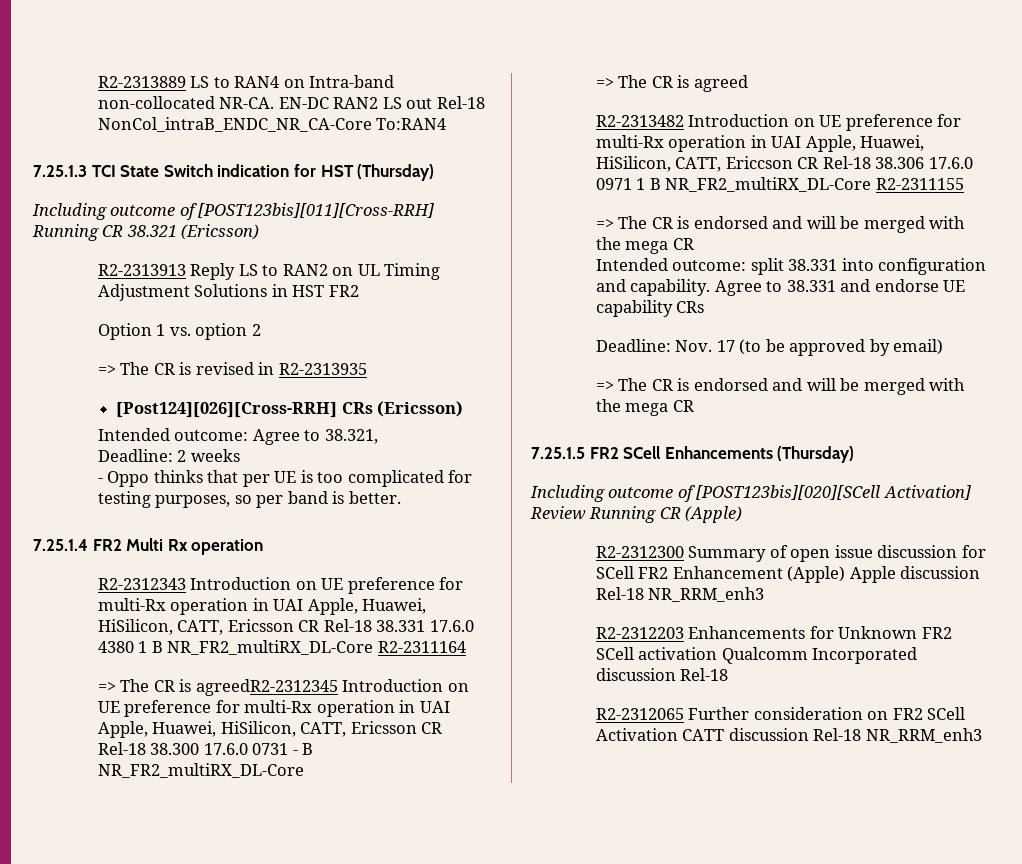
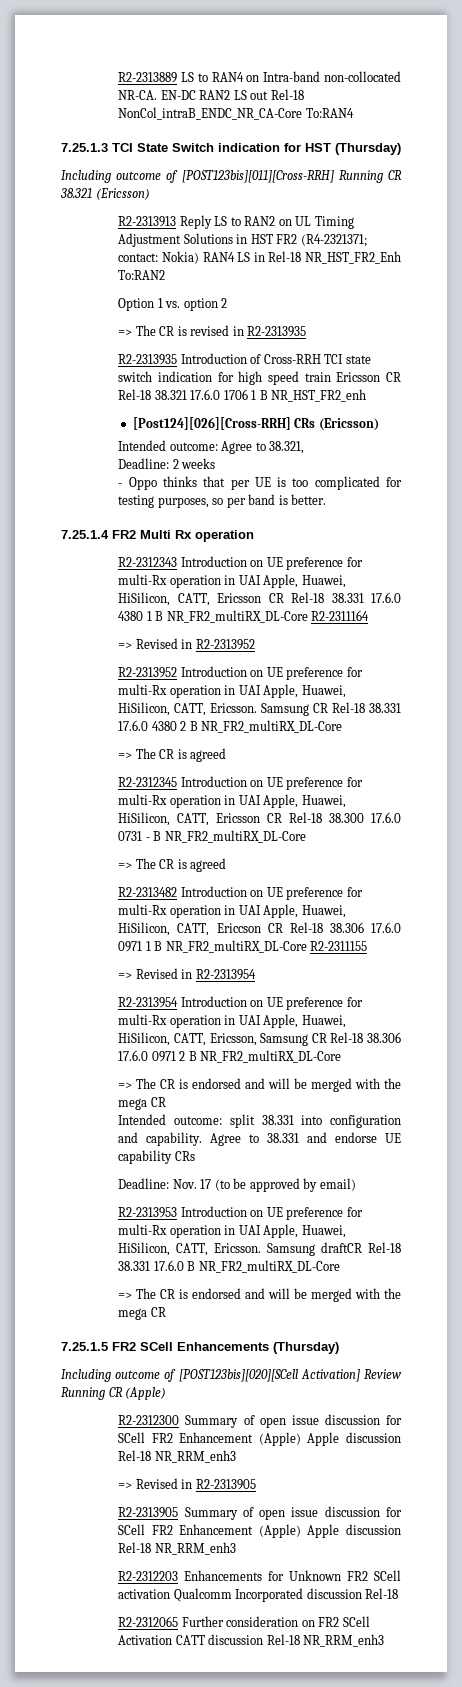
(359, 291) none -> [300,234,367,247] [118,251,401,264] [118,270,166,280] (R4-2321371; contact: Nokia) RAN4 LS in Rel-18 NR_HST_FR2_Enh To:RAN2
(367, 369) none -> [118,353,371,365] [118,371,401,385] [118,389,367,402] // R2-2313935 Introduction of Cross-RRH TCI state switch indication for high speed train Ericsson CR Rel-18 38.321 17.6.0 1706 1 B NR_HST_FR2_enh
[97,679,338,696] // => The CR is agreedR2-2312345 -> [118,638,255,650] [118,666,363,680] [118,684,346,698] [118,702,401,716] [118,720,343,733] [118,748,227,762] [118,777,178,787] // => Revised in R2-2313952 // R2-2313952 Introduction on UE preference for multi-Rx operation in UAI Apple, Huawei, HiSilicon, CATT, Ericsson. Samsung CR Rel-18 38.331 17.6.0 4380 2 B NR_FR2_multiRX_DL-Core // => The CR is agreed // R2-2312345
(964, 184) none -> [118,968,256,980] [118,996,363,1010] [118,1014,346,1028] [118,1032,401,1046] [118,1050,342,1063] // => Revised in R2-2313954 // R2-2313954 Introduction on UE preference for multi-Rx operation in UAI Apple, Huawei, HiSilicon, CATT, Ericsson, Samsung CR Rel-18 38.306 17.6.0 0971 2 B NR_FR2_multiRX_DL-Core
(944, 347) none -> [118,1206,363,1220] [118,1224,346,1238] [118,1242,401,1256] [118,1260,340,1273] // R2-2313953 Introduction on UE preference for multi-Rx operation in UAI Apple, Huawei, HiSilicon, CATT, Ericsson. Samsung draftCR Rel-18 38.331 17.6.0 B NR_FR2_multiRX_DL-Core
(765, 594) none -> [118,1478,256,1490] [118,1506,402,1520] [118,1524,401,1538] [118,1542,236,1555] // => Revised in R2-2313905 // R2-2313905 Summary of open issue discussion for SCell FR2 Enhancement (Apple) Apple discussion Rel-18 NR_RRM_enh3

